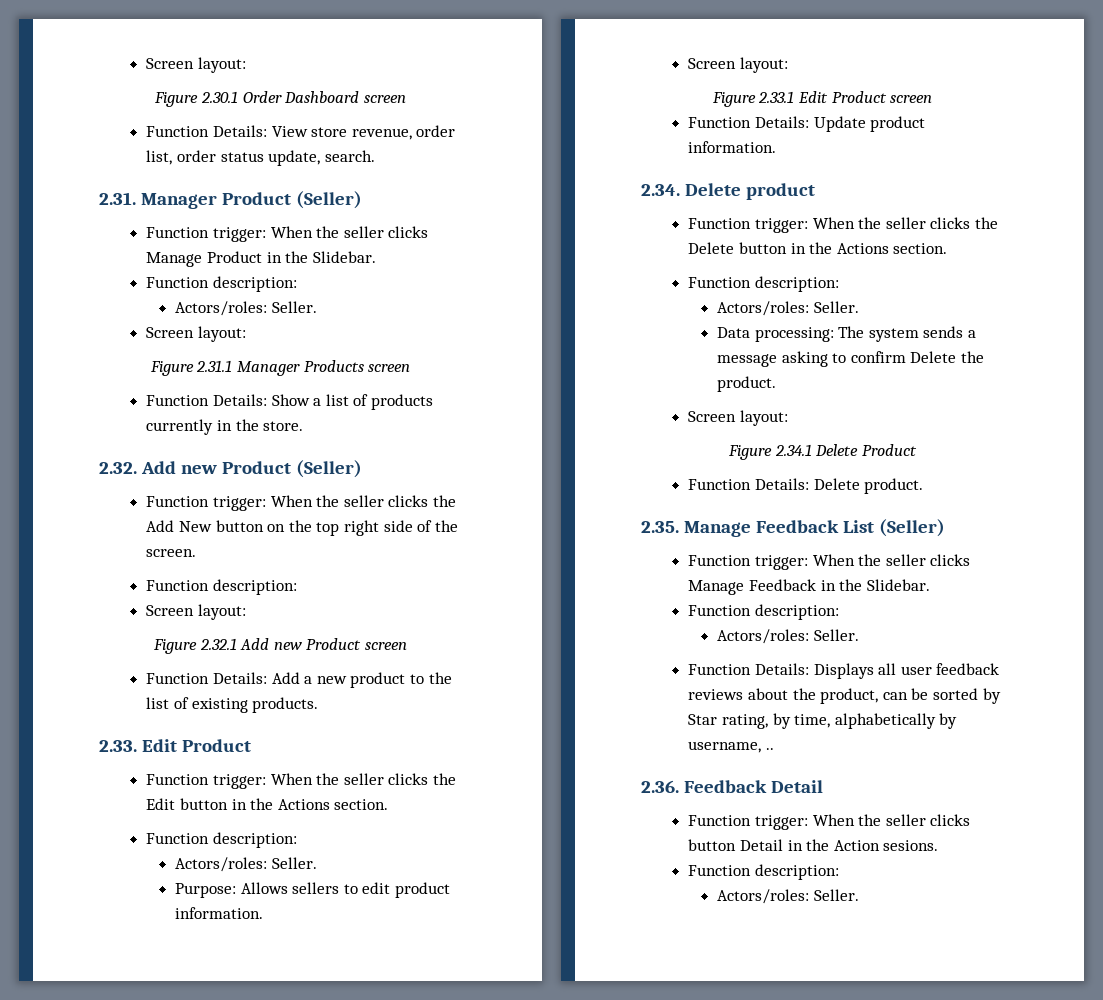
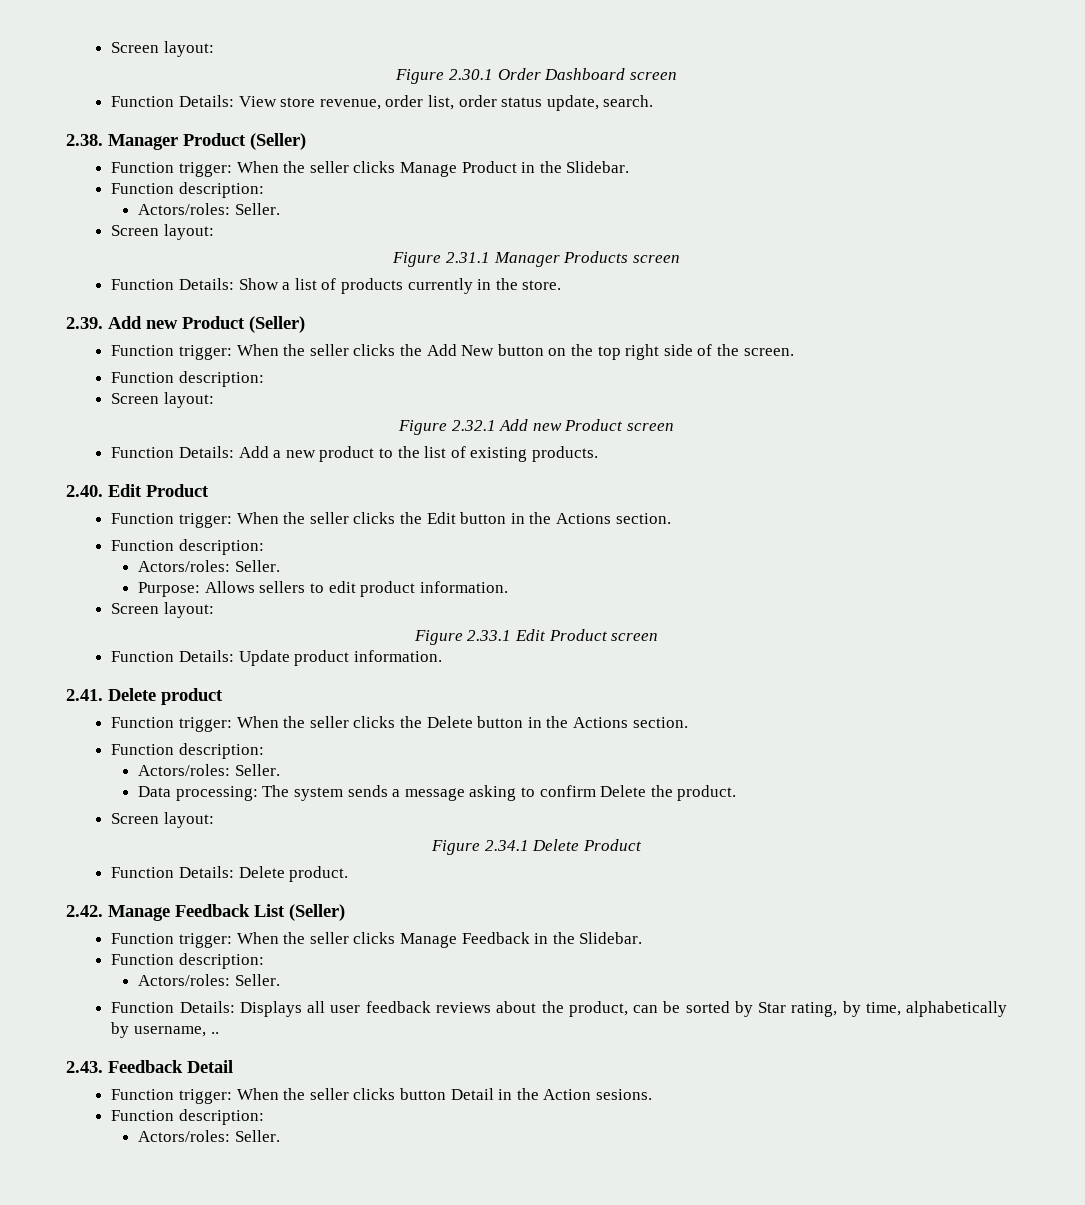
[99,192,136,205] 2.31. -> [66,134,103,146] 2.38.
[99,462,137,474] 2.32. -> [66,317,103,329] 2.39.
[99,740,137,752] 2.33. -> [66,485,103,497] 2.40.
[641,184,680,196] 2.34. -> [66,689,103,701] 2.41.
[641,521,679,533] 2.35. -> [66,905,103,917] 2.42.
[641,780,679,793] 2.36. -> [66,1061,103,1073] 2.43.

